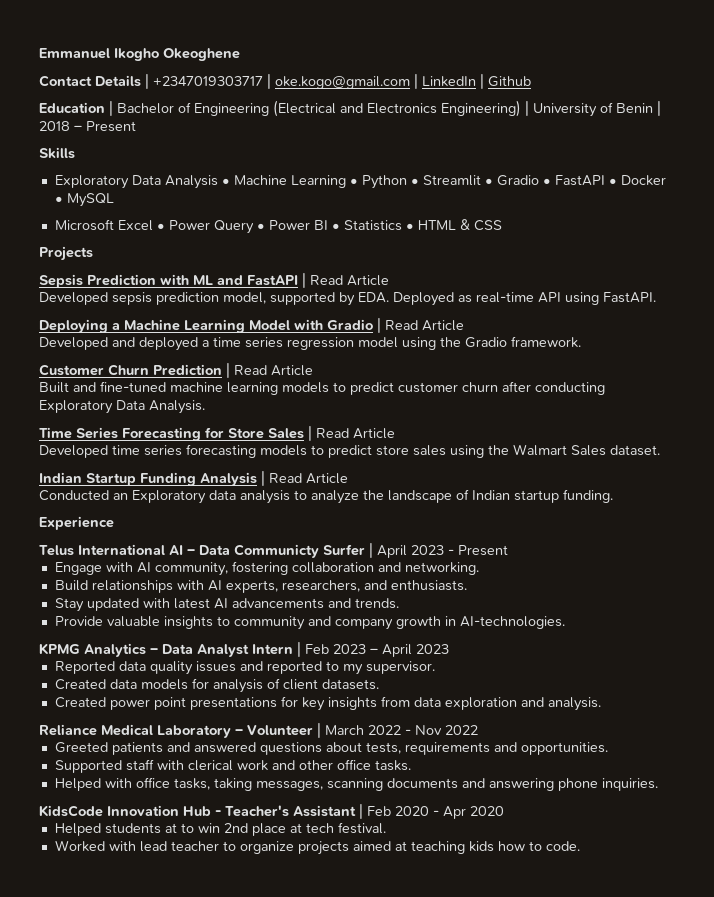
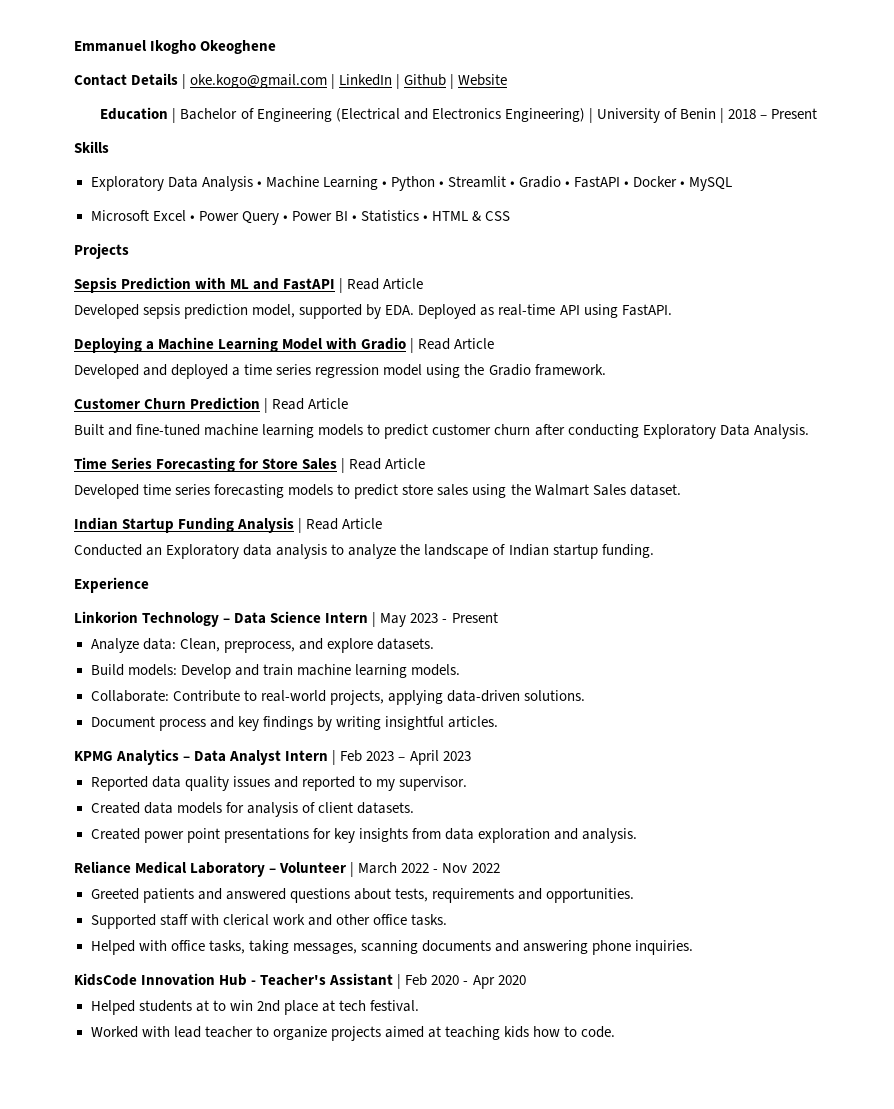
[153,73,271,89] +2347019303717 | -> (187, 81) none
(531, 81) none -> [450,74,508,89] | Website
[39,542,508,558] [54,561,479,576] [54,580,467,593] [54,598,399,612] [54,616,565,630] Telus International AI – Data Communicty Surfer | April 2023 - Present // Engage with AI community, fostering collaboration and networking. // Build relationships with AI experts, researchers, and enthusiasts. // Stay updated with latest AI advancements and trends. // Provide valuable insights to community and company growth in AI-technologies. -> [74,611,498,627] [90,638,434,653] [90,664,460,679] [90,690,585,705] [90,716,498,731] Linkorion Technology – Data Science Intern | May 2023 - Present // Analyze data: Clean, preprocess, and explore datasets. // Build models: Develop and train machine learning models. // Collaborate: Contribute to real-world projects, applying data-driven solutions. // Document process and key findings by writing insightful articles.

